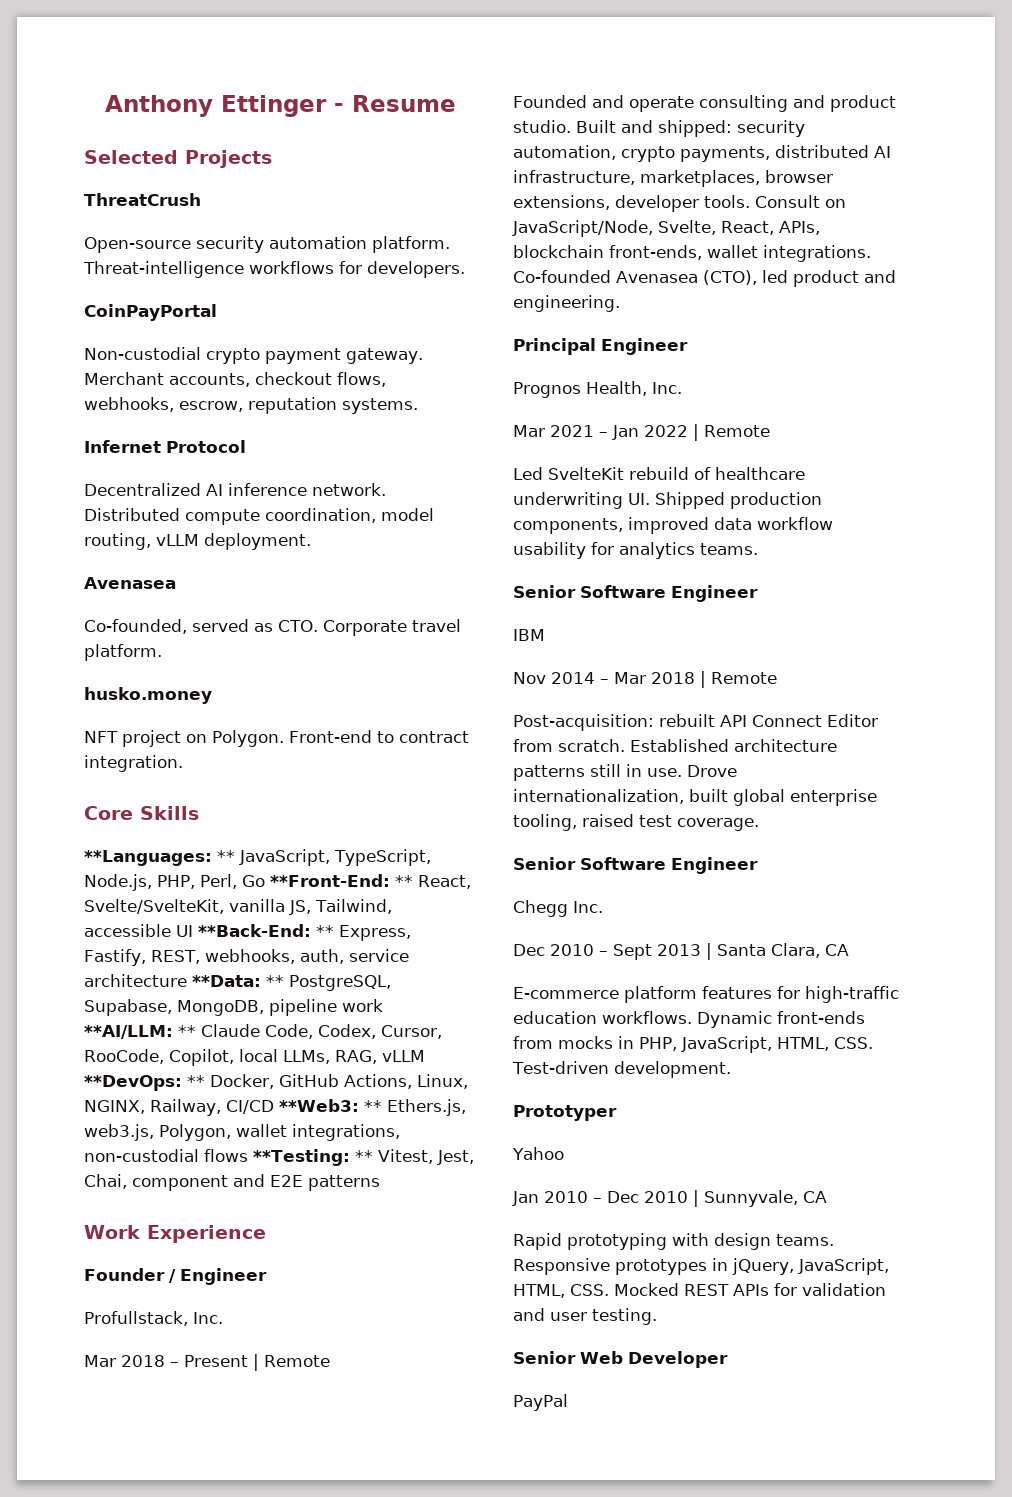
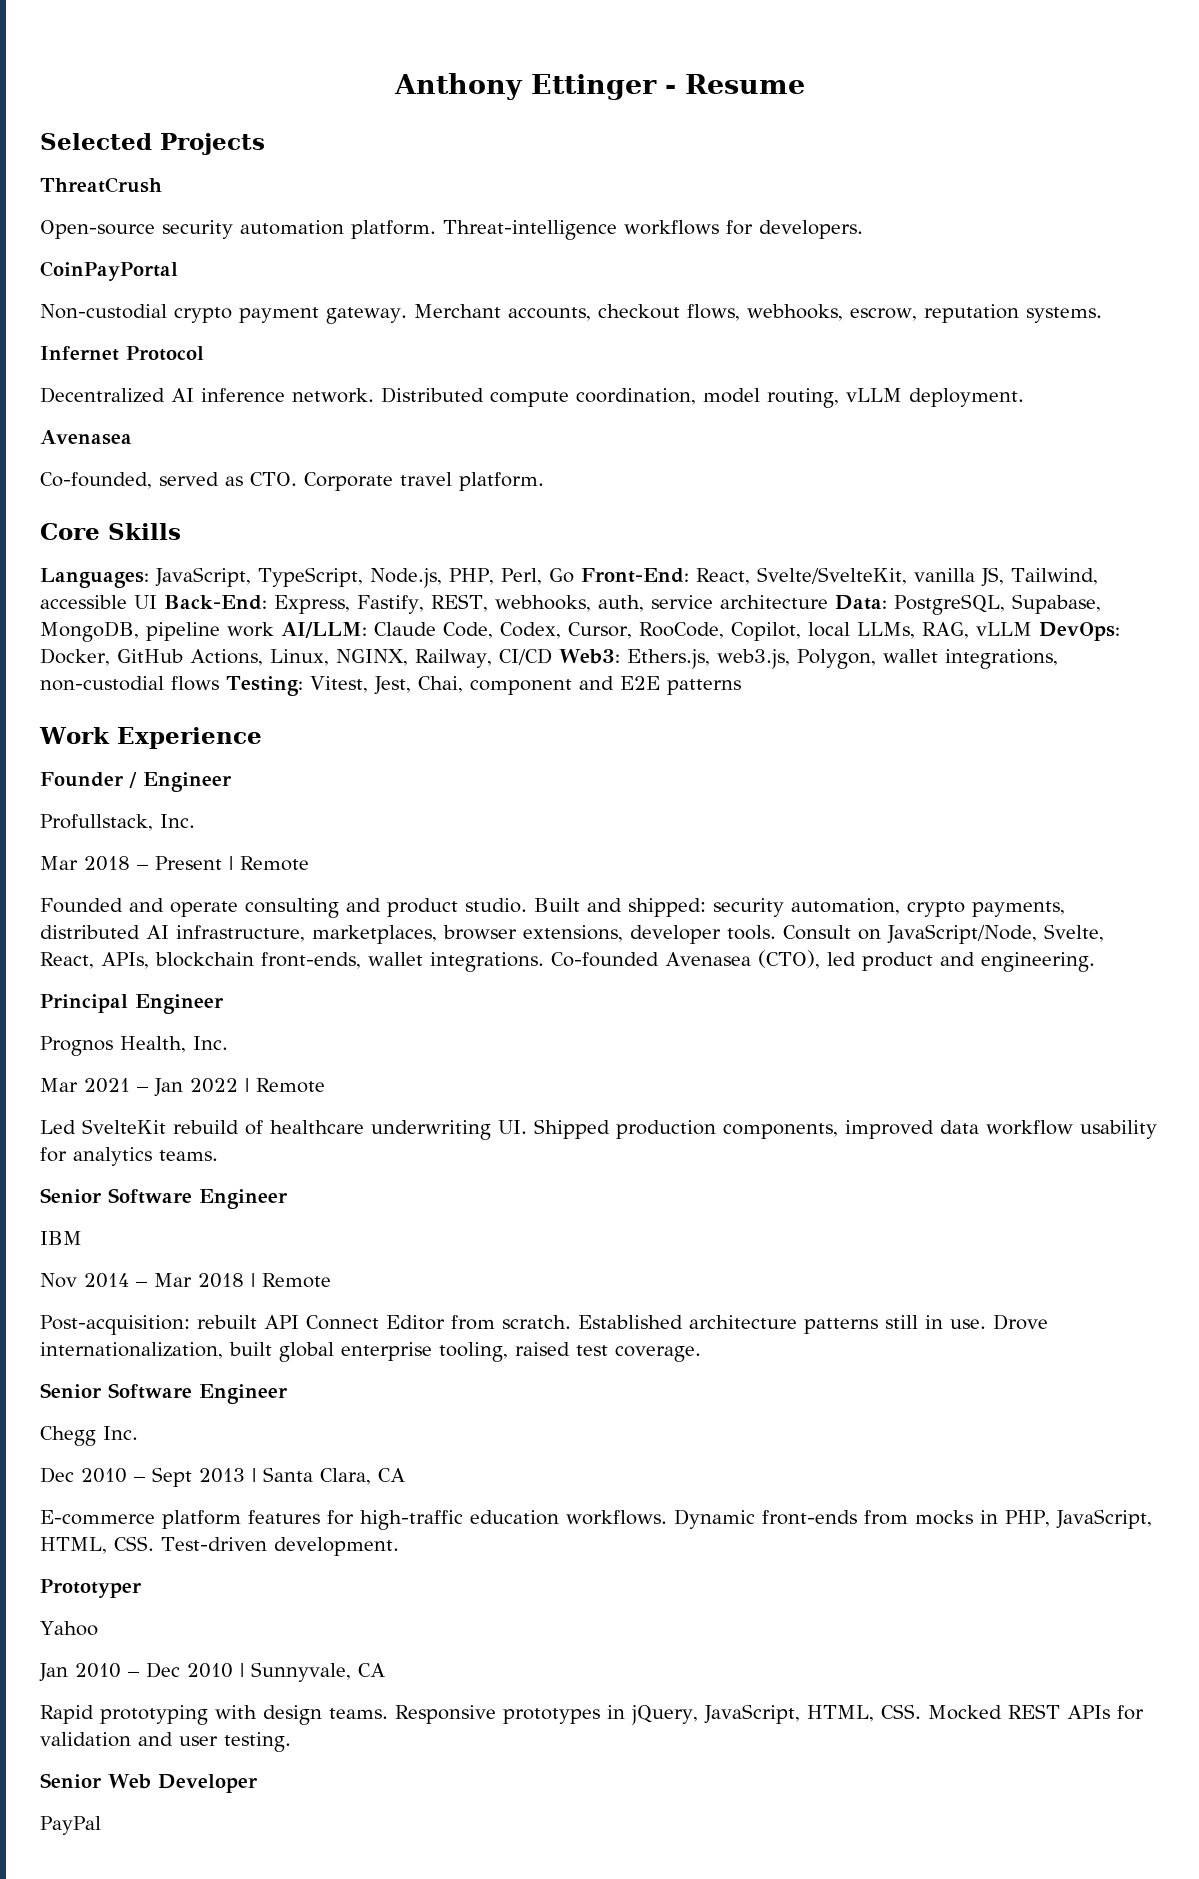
[84,687,212,704] [84,730,469,747] [84,755,183,772] // husko.money // NFT project on Polygon. Front-end to contract integration. -> (544, 481) none
[84,850,235,866] **Languages: ** -> [40,568,149,588] Languages:
[270,874,413,887] **Front-End: ** -> [580,568,689,583] Front-End:
[198,924,334,937] **Back-End: ** -> [164,595,267,610] Back-End:
[192,975,284,987] **Data: ** -> [834,595,887,610] Data:
[84,1025,196,1039] **AI/LLM: ** -> [281,622,367,638] AI/LLM:
[84,1075,205,1091] **DevOps: ** -> [1038,622,1120,641] DevOps:
[279,1099,382,1112] **Web3: ** -> [558,649,620,664] Web3:
[253,1149,373,1166] **Testing: ** -> [226,676,303,696] Testing:

